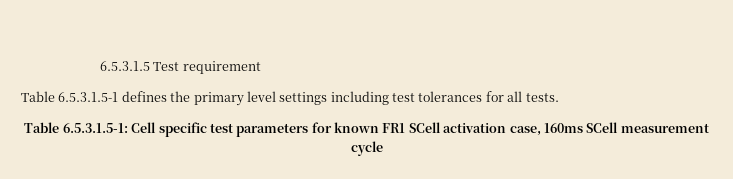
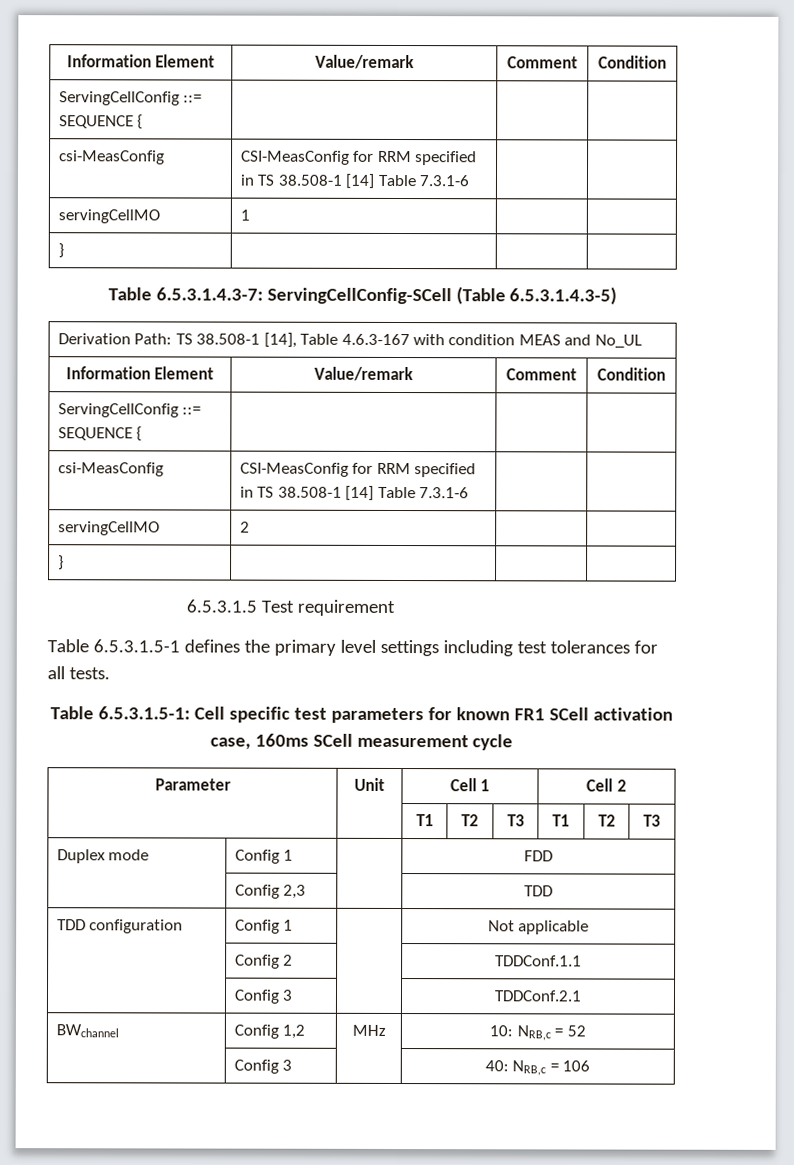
(100, 66) none -> [66,54,216,68] [315,54,415,70] [507,56,578,69] [598,55,667,69] [58,91,203,106] [58,114,144,130] [58,150,165,165] [240,150,478,166] [239,173,470,189] [57,209,160,224] [239,209,250,221] [57,243,64,259] [107,286,618,305] [57,332,642,349] [65,366,215,380] [314,366,414,382] [506,368,577,381] [597,367,666,381] [57,403,202,418] [57,426,143,442] [57,462,164,477] [239,462,477,478] [239,485,470,501] [57,521,160,536] [239,521,250,533] [57,555,64,571] Information Element | Value/remark | Comment | Condition // ServingCellConfig ::= SEQUENCE { | | | // csi-MeasConfig | CSI-MeasConfig for RRM specified in TS 38.508-1 [14] Table 7.3.1-6 | | // servingCellMO | 1 | | // } | | | // Table 6.5.3.1.4.3-7: ServingCellConfig-SCell (Table 6.5.3.1.4.3-5) // Derivation Path: TS 38.508-1 [14], Table 4.6.3-167 with condition MEAS and No_UL // Information Element | Value/remark | Comment | Condition // ServingCellConfig ::= SEQUENCE { | | | // csi-MeasConfig | CSI-MeasConfig for RRM specified in TS 38.508-1 [14] Table 7.3.1-6 | | // servingCellMO | 2 | | // } | | | //
(383, 148) none -> [154,778,231,791] [354,777,385,791] [449,778,491,792] [586,778,627,792] [415,814,434,827] [461,814,479,827] [506,814,525,827] [552,814,570,827] [597,814,616,827] [643,814,661,827] [56,849,150,864] [234,849,294,864] [524,850,553,862] [234,884,307,899] [524,885,553,897] [56,919,184,934] [234,919,294,934] [487,920,590,935] [234,954,294,969] [495,955,582,967] [233,989,294,1004] [494,990,582,1002] [55,1024,119,1038] [233,1024,306,1039] [351,1024,386,1036] [489,1025,586,1041] [233,1059,293,1074] [484,1060,591,1076] // Parameter | Unit | Cell 1 | Cell 2 // | | T1 | T2 | T3 | T1 | T2 | T3 // Duplex mode | Config 1 | | FDD // | Config 2,3 | | TDD // TDD configuration | Config 1 | | Not applicable // | Config 2 | | TDDConf.1.1 // | Config 3 | | TDDConf.2.1 // BWchannel | Config 1,2 | MHz | 10: NRB,c = 52 // | Config 3 | | 40: NRB,c = 106

